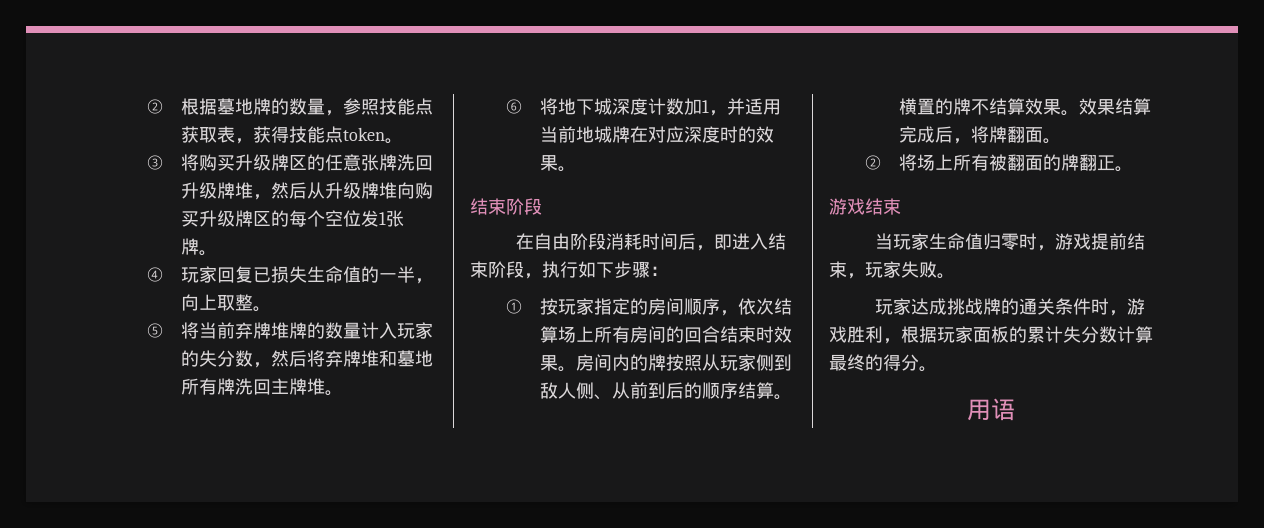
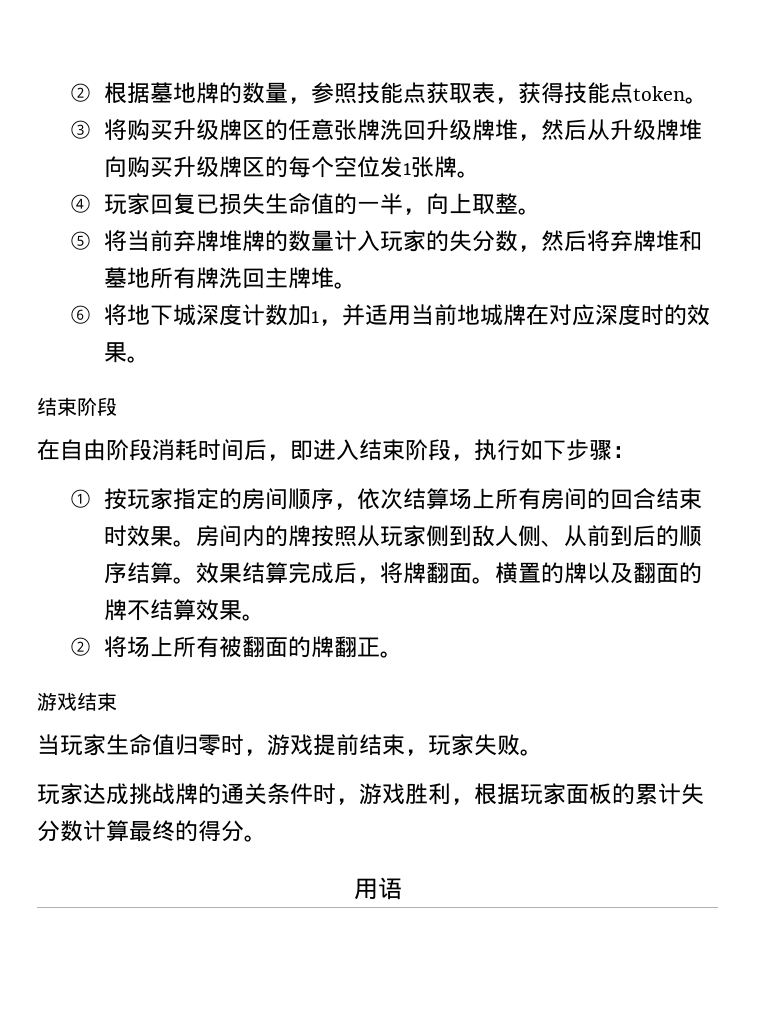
[899,98,1080,116] 横置的牌不结算效果。 -> (196, 580) none
(1062, 141) none -> [494,562,702,584] [103,599,265,621] 横置的牌以及翻面的牌不结算效果。

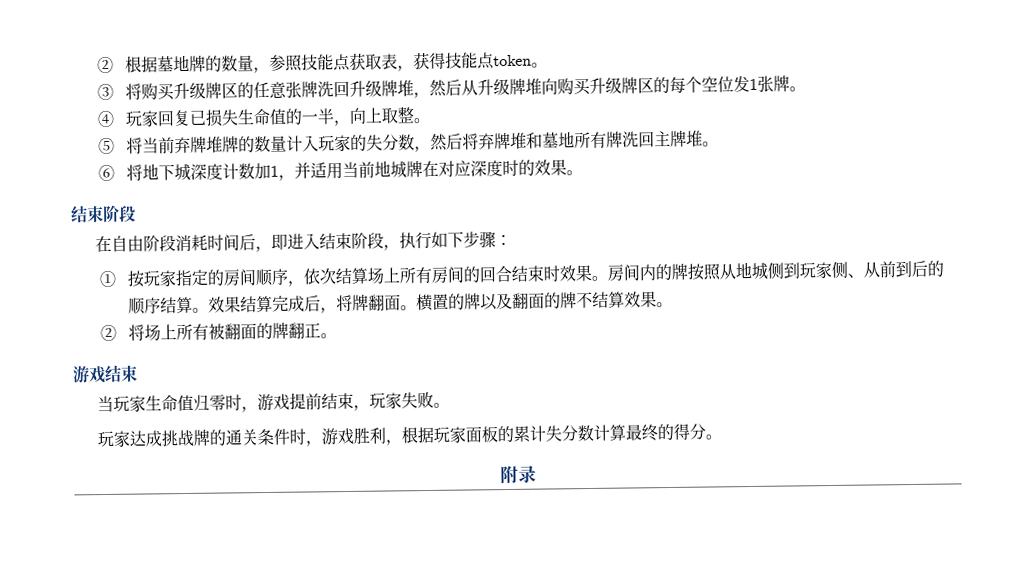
[379,525,518,547] 玩家侧到敌人 -> [734,261,832,280] 地城侧到玩家
[353,877,402,900] 用语 -> [499,465,537,485] 附录

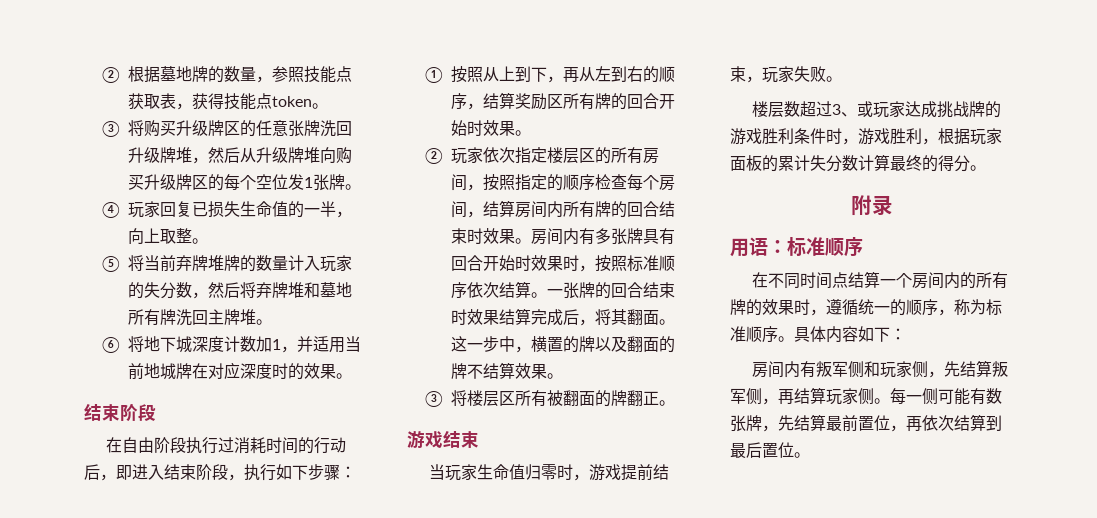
(177, 243) none -> [185,437,234,454] 执行过
(241, 242) none -> [297,437,346,454] 的行动
[142,266,464,288] 玩家指定的房间顺序，依次结算场上所有房间 -> [466,66,675,83] [450,92,675,110] [450,120,531,136] [424,147,659,164] [450,174,675,191] [450,200,611,218] 照从上到下，再从左到右的顺序，结算奖励区所有牌的回合开始时效果。 // ②玩家依次指定楼层区的所有房间，按照指定的顺序检查每个房间，结算房间内所有牌
[654,260,944,281] [127,296,209,315] 的牌按照从地城侧到玩家侧、从前到后的顺序结算。 -> [578,228,675,245] [450,255,675,272] [450,281,675,299] [450,309,467,325] 有多张牌具有回合开始时效果时，按照标准顺序依次结算。一张牌的回合结束时
[351,294,417,311] 牌翻面。 -> [610,309,675,325] [450,336,531,353] 其翻面。这一步中，
[99,324,177,342] ②将场上 -> [424,390,515,407] ③将楼层区
(451, 405) none -> [751,101,873,117] 楼层数超过3、或
[225,429,259,446] 通关 -> [730,128,794,145] 游戏胜利
(537, 474) none -> [730,237,863,257] [751,271,1008,289] [730,299,1002,316] [730,326,906,343] [751,360,1008,378] [730,387,1002,405] [730,414,1002,432] [730,442,810,458] // 用语：标准顺序 // 在不同时间点结算一个房间内的所有牌的效果时，遵循统一的顺序，称为标准顺序。具体内容如下： // 房间内有叛军侧和玩家侧，先结算叛军侧，再结算玩家侧。每一侧可能有数张牌，先结算最前置位，再依次结算到最后置位。

